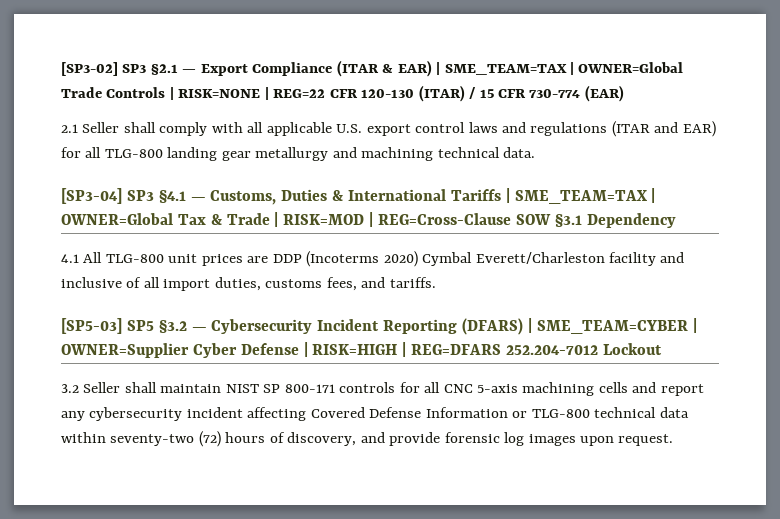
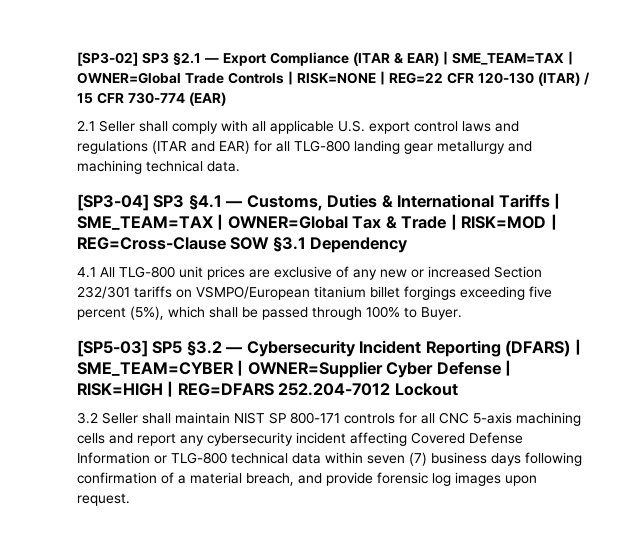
[272,251,685,267] [61,277,436,291] DDP (Incoterms 2020) Cymbal Everett/Charleston facility and inclusive of all import duties, customs fees, and tariffs. -> [274,266,542,280] [77,286,552,300] [77,306,462,320] exclusive of any new or increased Section 232/301 tariffs on VSMPO/European titanium billet forgings exceeding five percent (5%), which shall be passed through 100% to Buyer.
[110,431,357,447] seventy-two (72) hours of discovery, -> [367,452,582,466] [77,472,294,486] seven (7) business days following confirmation of a material breach,

